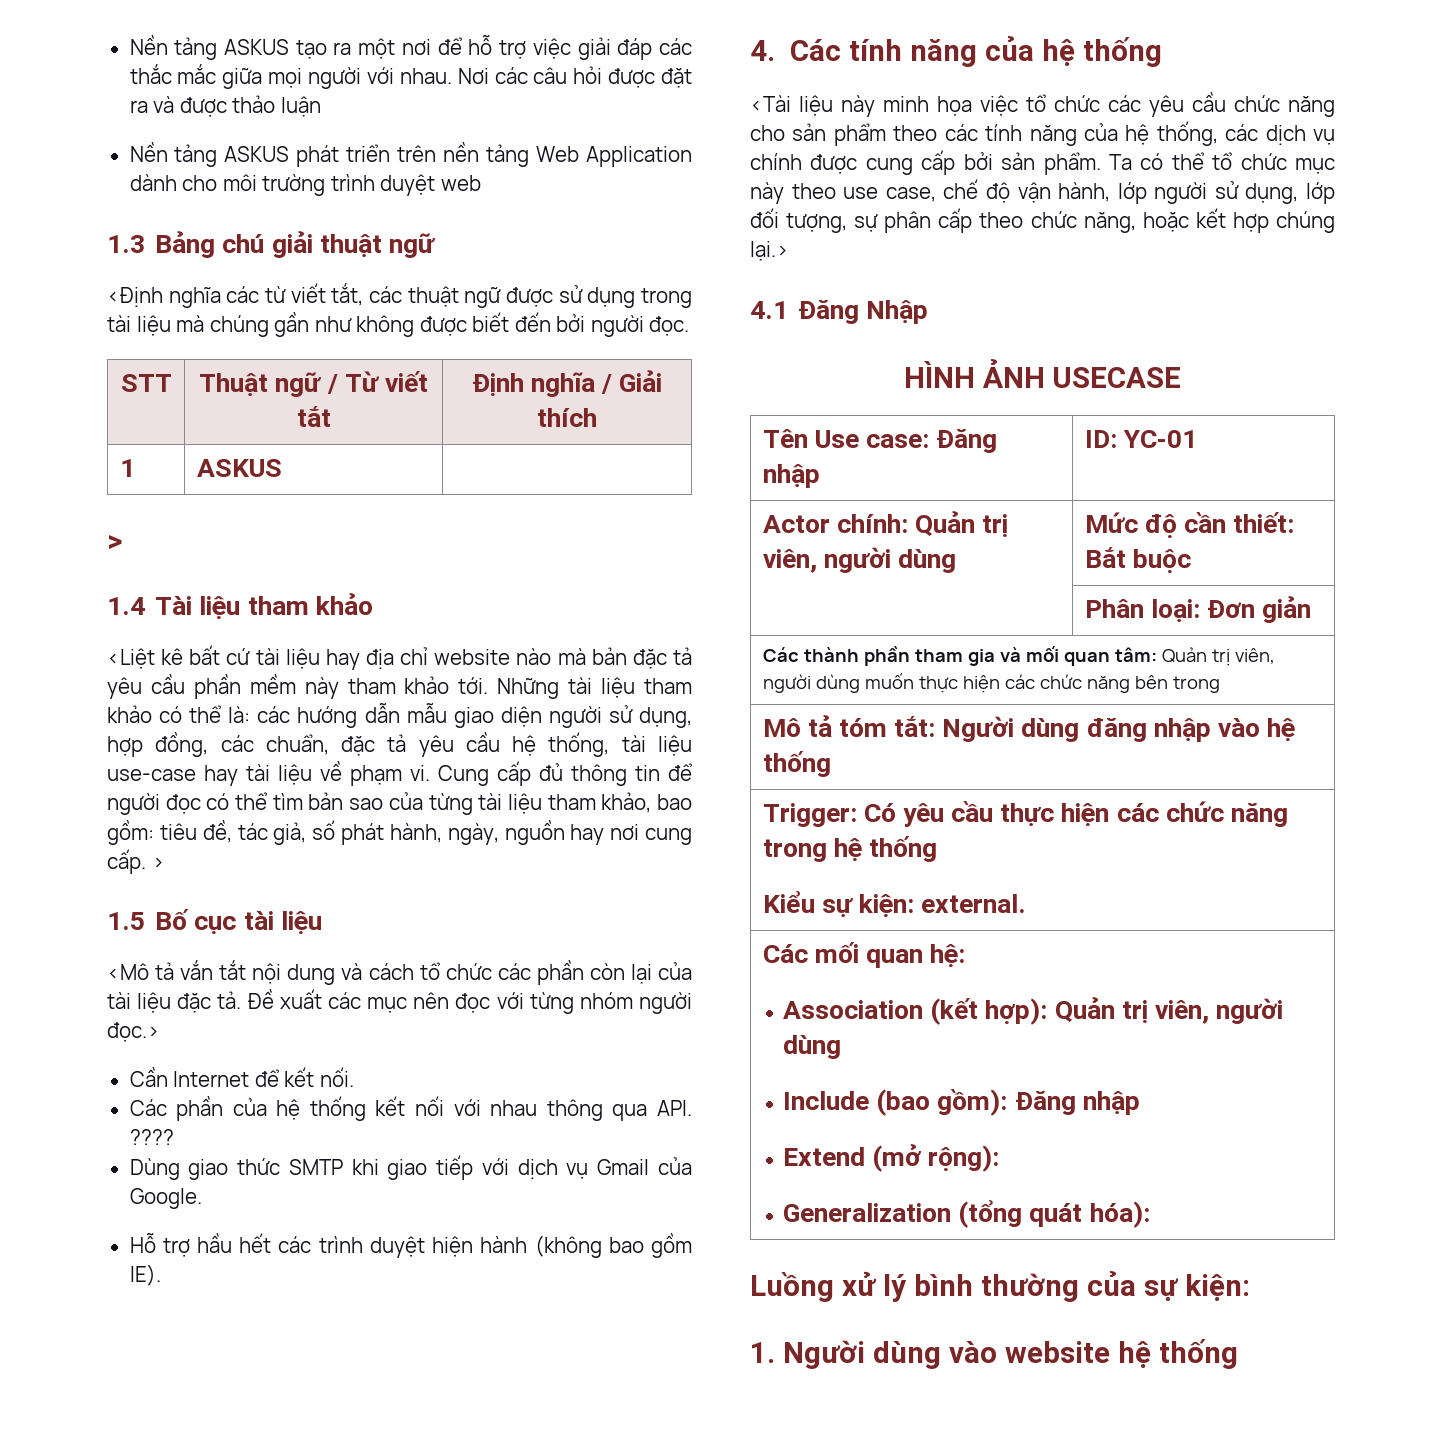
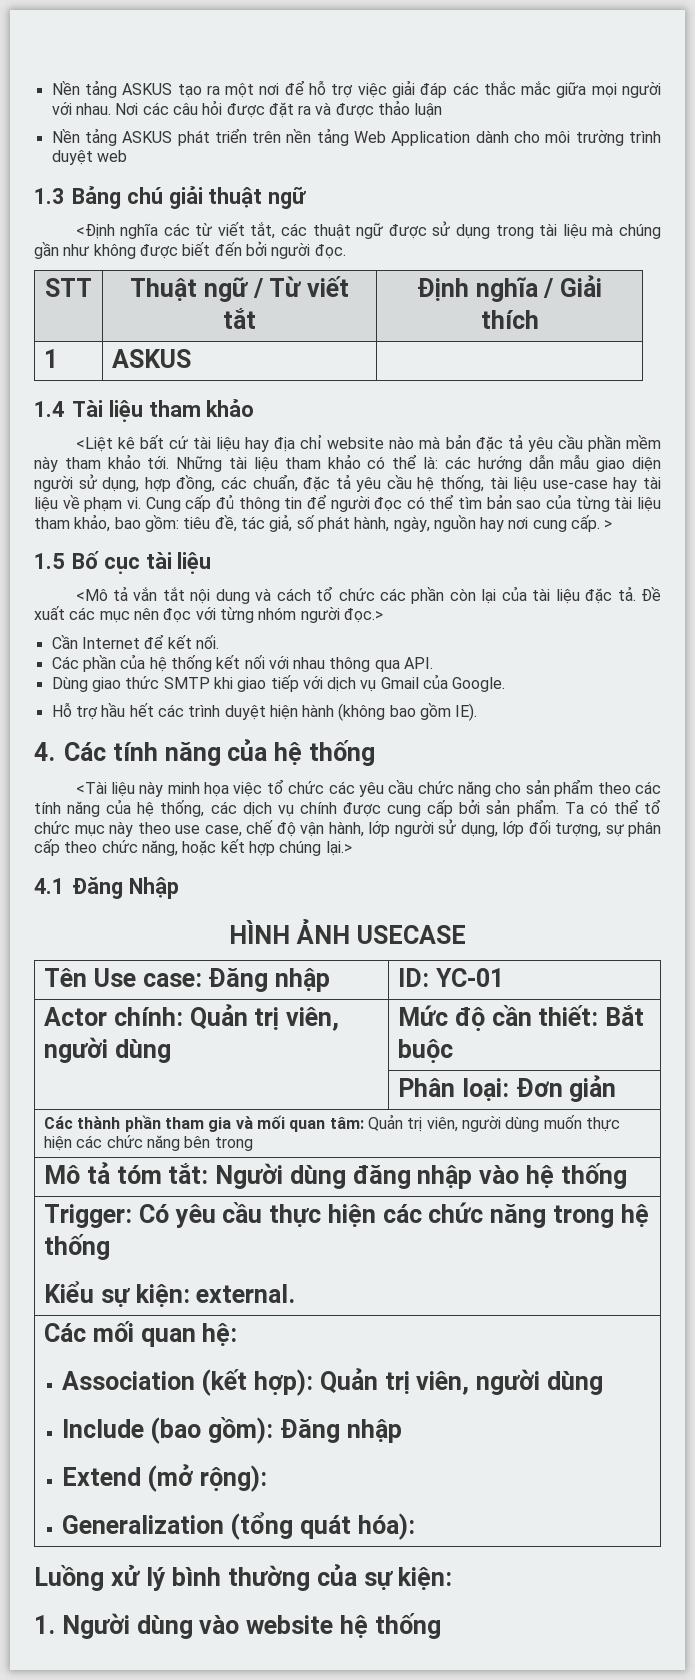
[107,534,122,551] // > -> (192, 358) none
[129,1129,174,1145] ???? -> (434, 663) none

